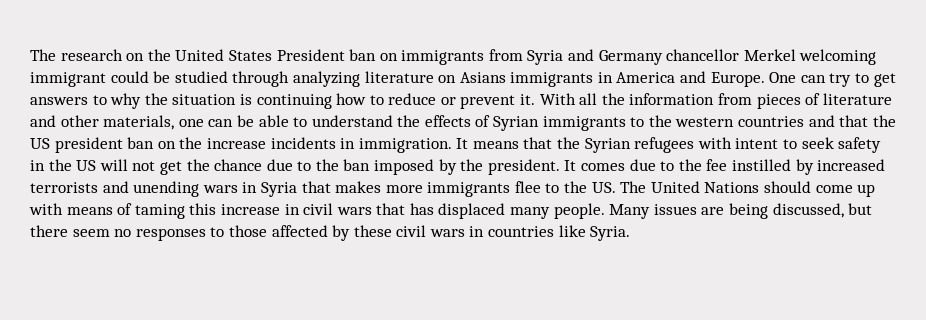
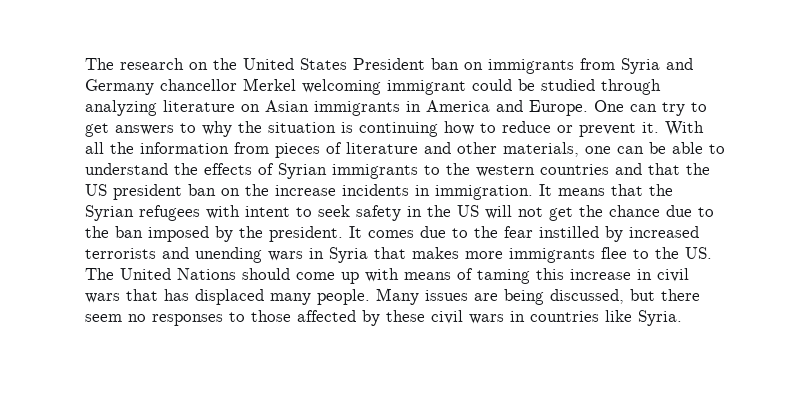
[459,72,506,83] Asians -> [265,100,309,112] Asian
[706,159,728,171] fee -> [504,226,533,238] fear

